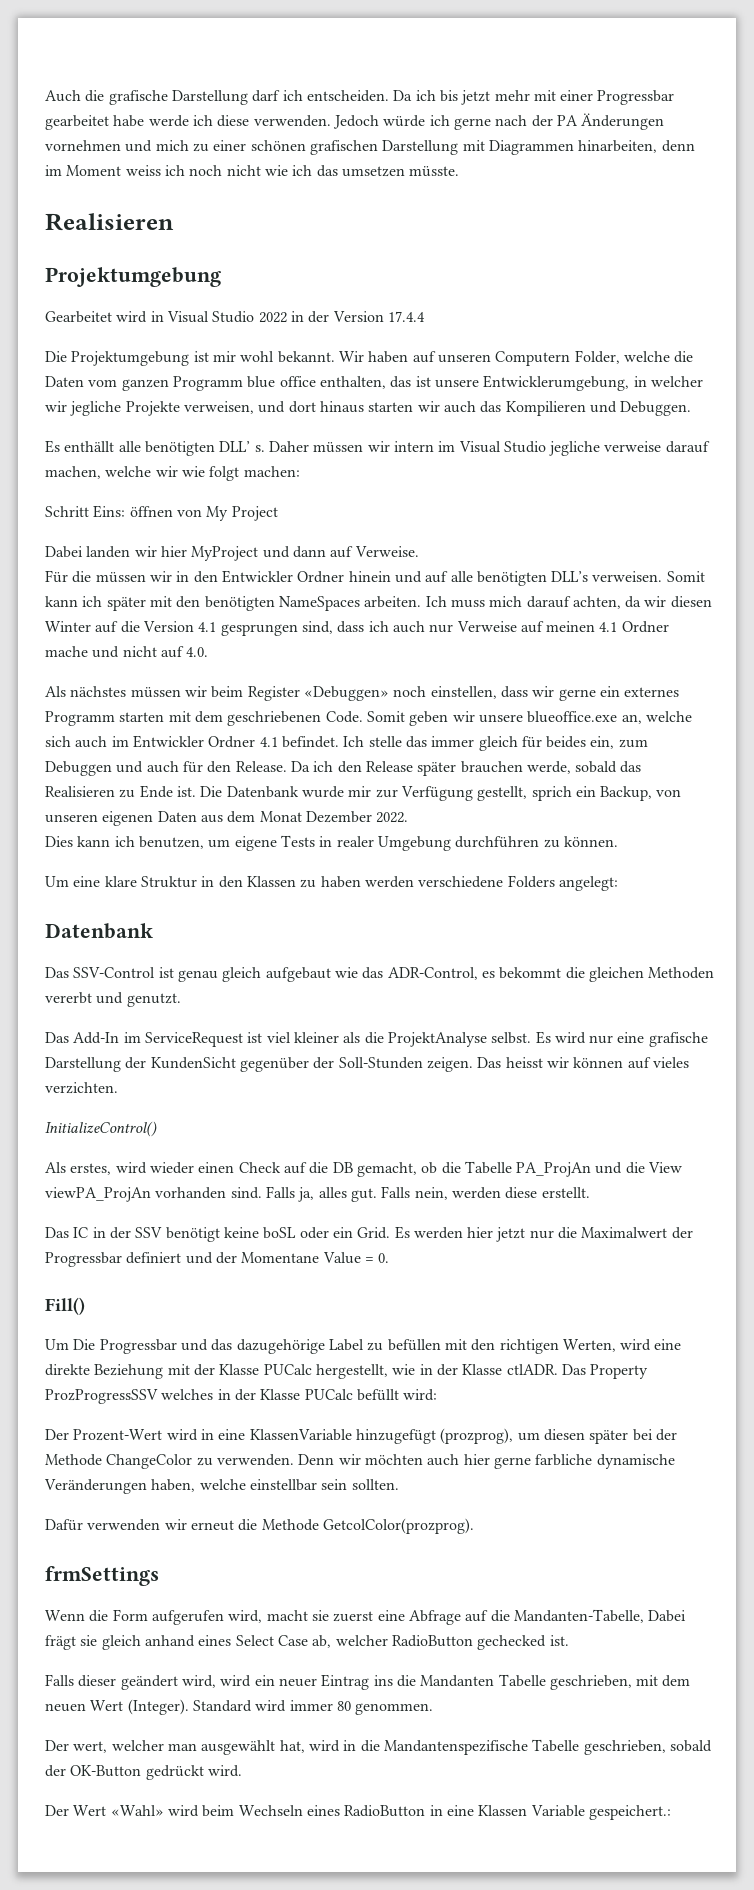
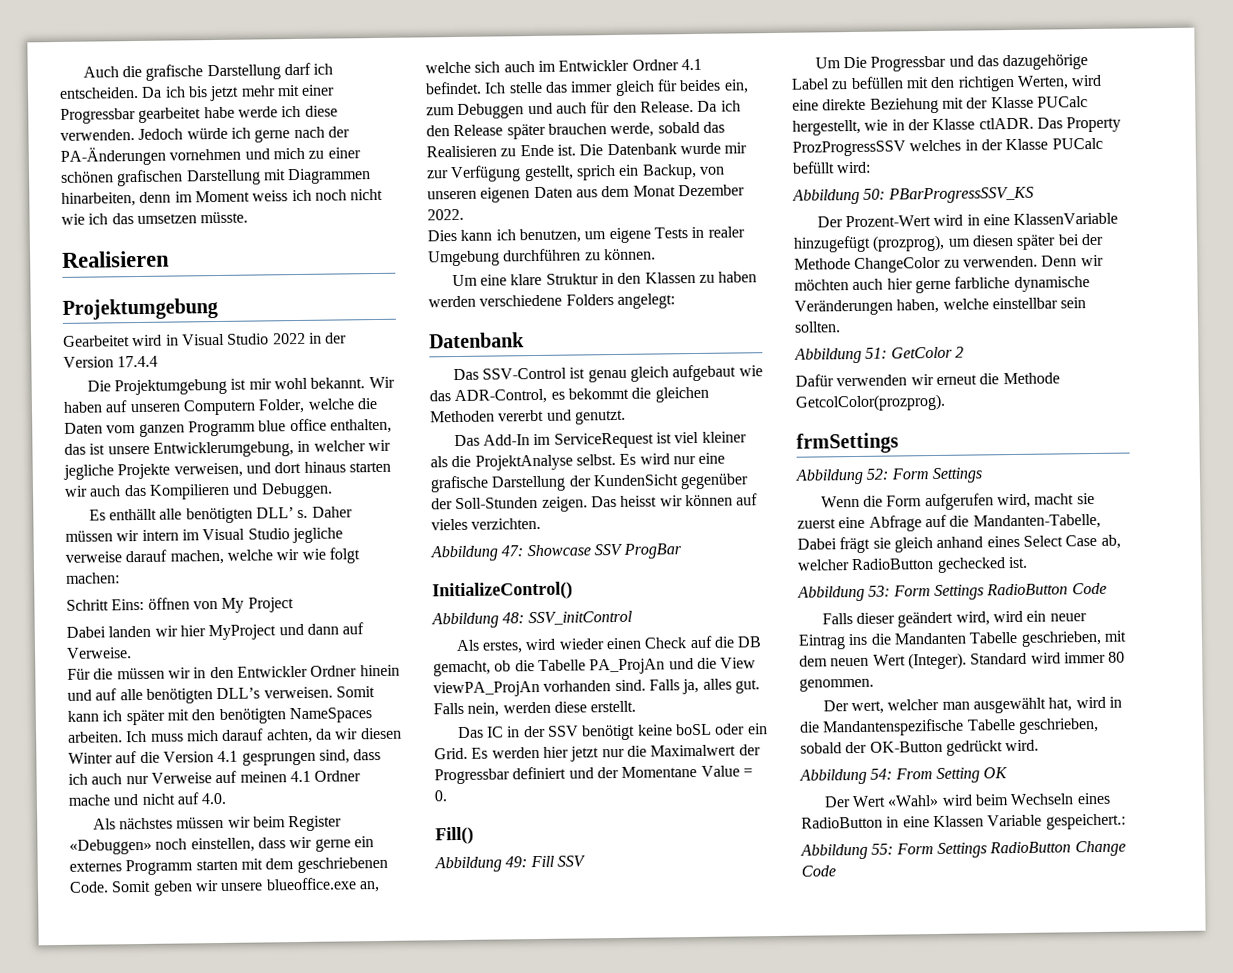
[556,113,665,130] PA Änderungen -> [60,146,166,166] PA-Änderungen
[45,1121,157,1137] InitializeControl() -> [430,543,683,562] [432,581,573,601] [431,610,633,629] Abbildung 47: Showcase SSV ProgBar // InitializeControl() // Abbildung 48: SSV_initControl
(85, 1306) none -> [434,855,586,873] // Abbildung 49: Fill SSV
(438, 1395) none -> [792,186,1034,205] // Abbildung 50: PBarProgressSSV_KS
(399, 1484) none -> [794,346,964,364] // Abbildung 51: GetColor 2
(159, 1576) none -> [795,467,982,485] // Abbildung 52: Form Settings
(569, 1640) none -> [797,582,1107,602] // Abbildung 53: Form Settings RadioButton Code
(242, 1771) none -> [799,767,1009,785] // Abbildung 54: From Setting OK
(671, 1812) none -> [800,840,1126,860] [801,865,836,877] // Abbildung 55: Form Settings RadioButton Change Code

